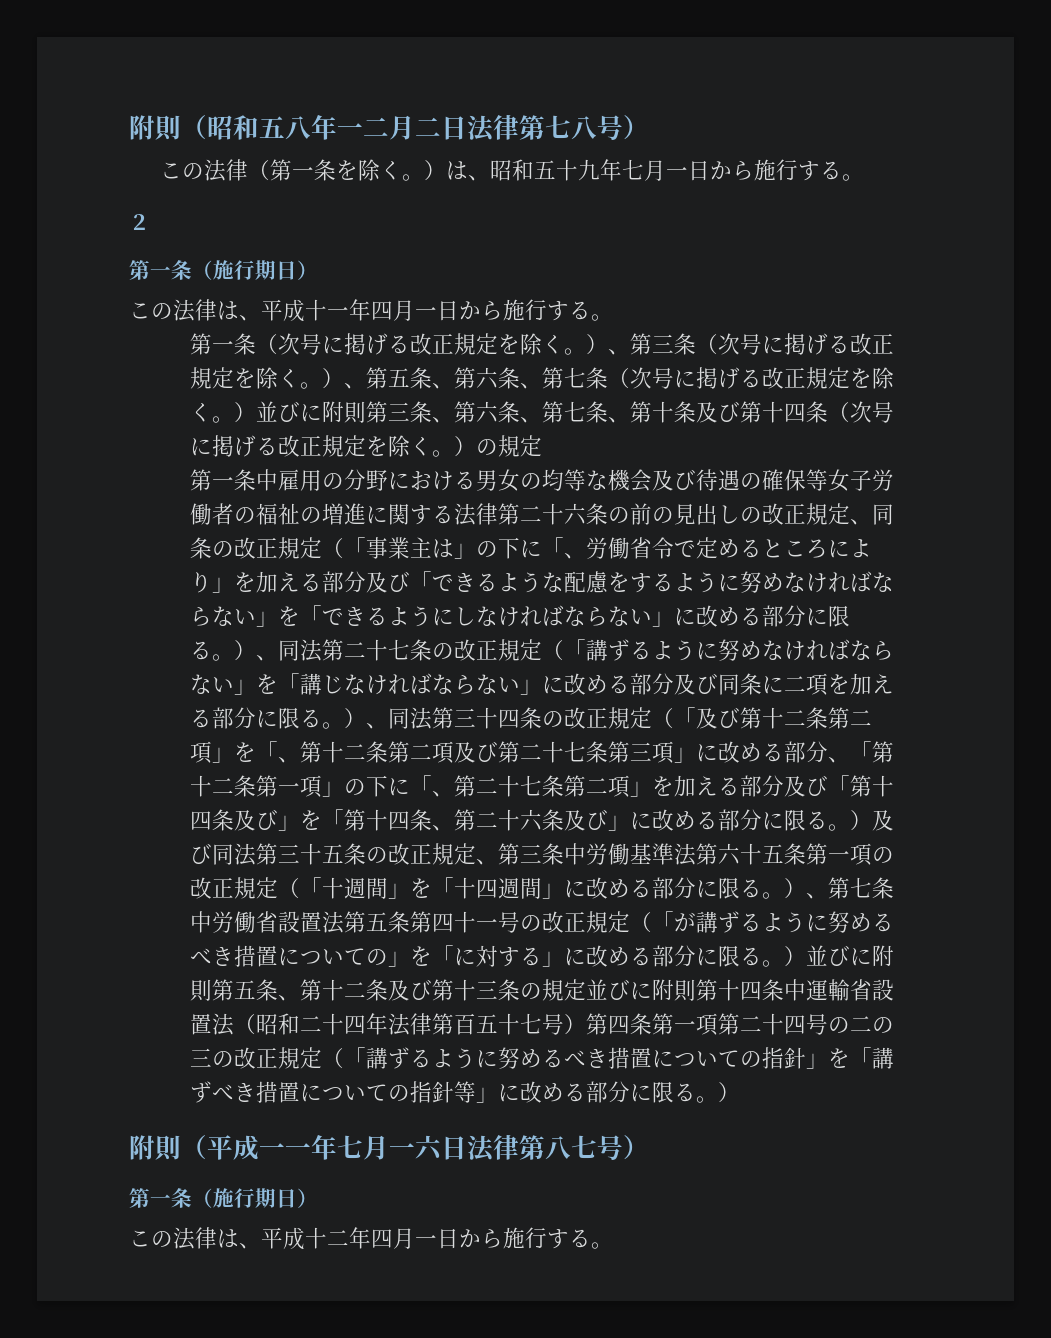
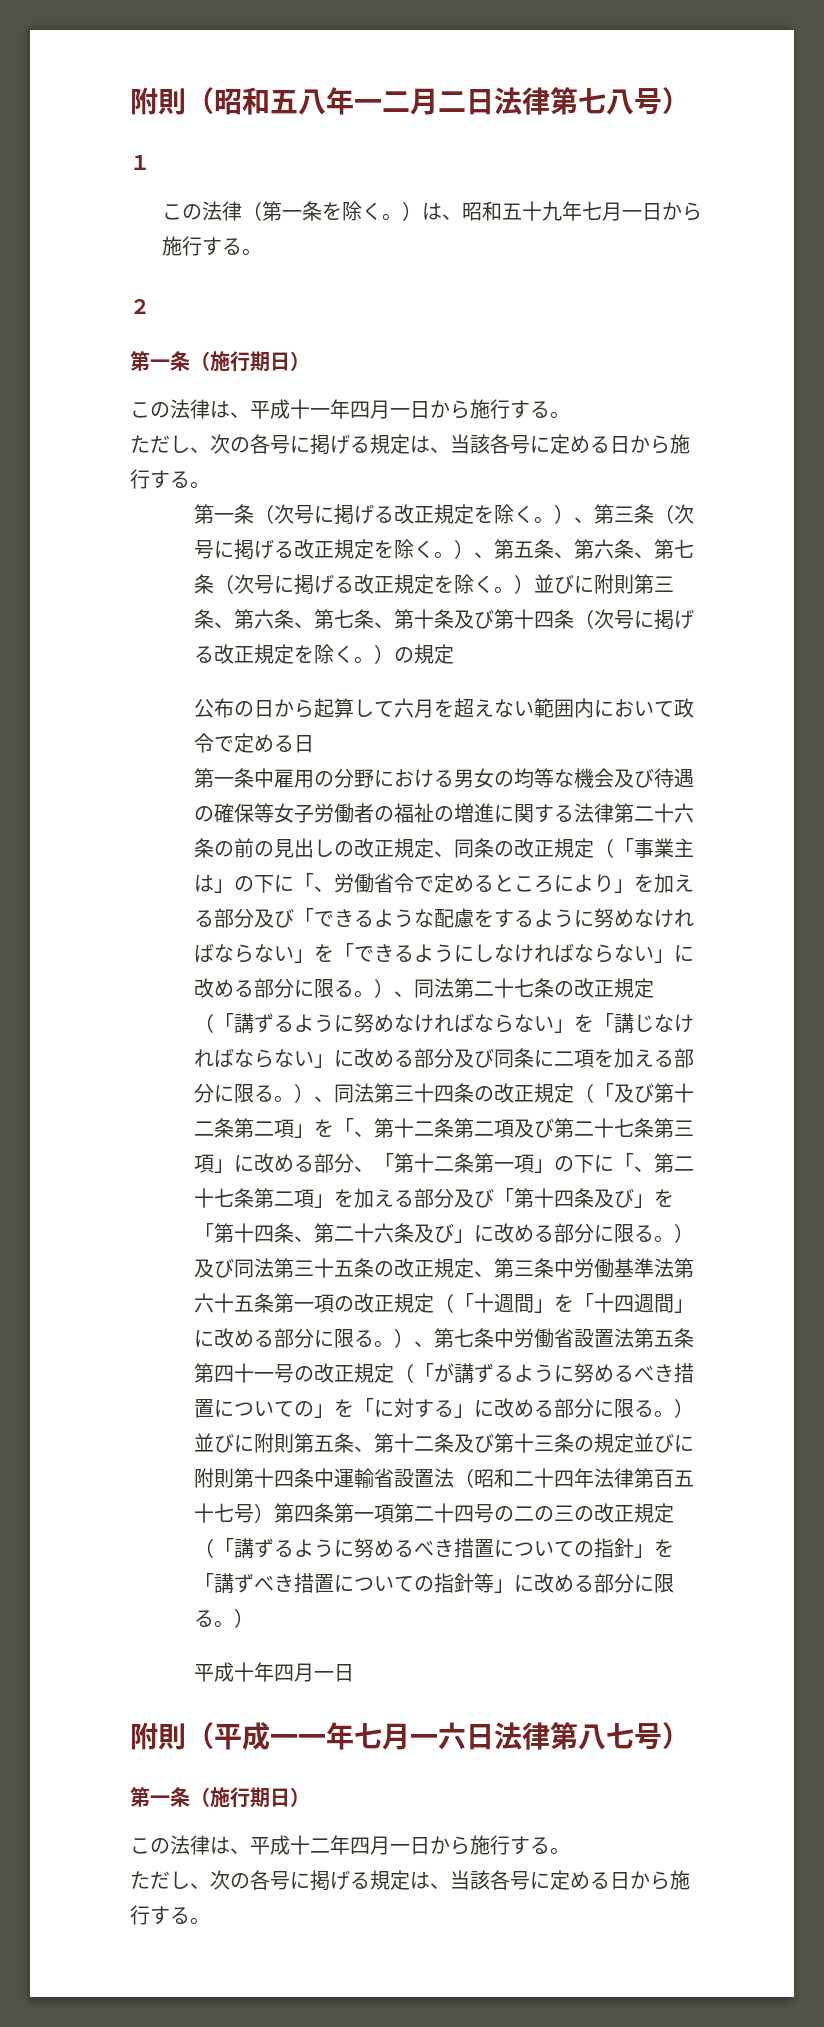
(649, 127) none -> [130,155,150,170] // １
(613, 317) none -> [130,434,690,455] [130,469,210,489] // ただし、次の各号に掲げる規定は、当該各号に定める日から施行する。
(543, 446) none -> [193,698,694,718] [193,733,314,753] // 公布の日から起算して六月を超えない範囲内において政令で定める日
(741, 1092) none -> [193,1662,354,1682] // 平成十年四月一日
(613, 1245) none -> [130,1870,690,1891] [130,1905,210,1925] // ただし、次の各号に掲げる規定は、当該各号に定める日から施行する。

